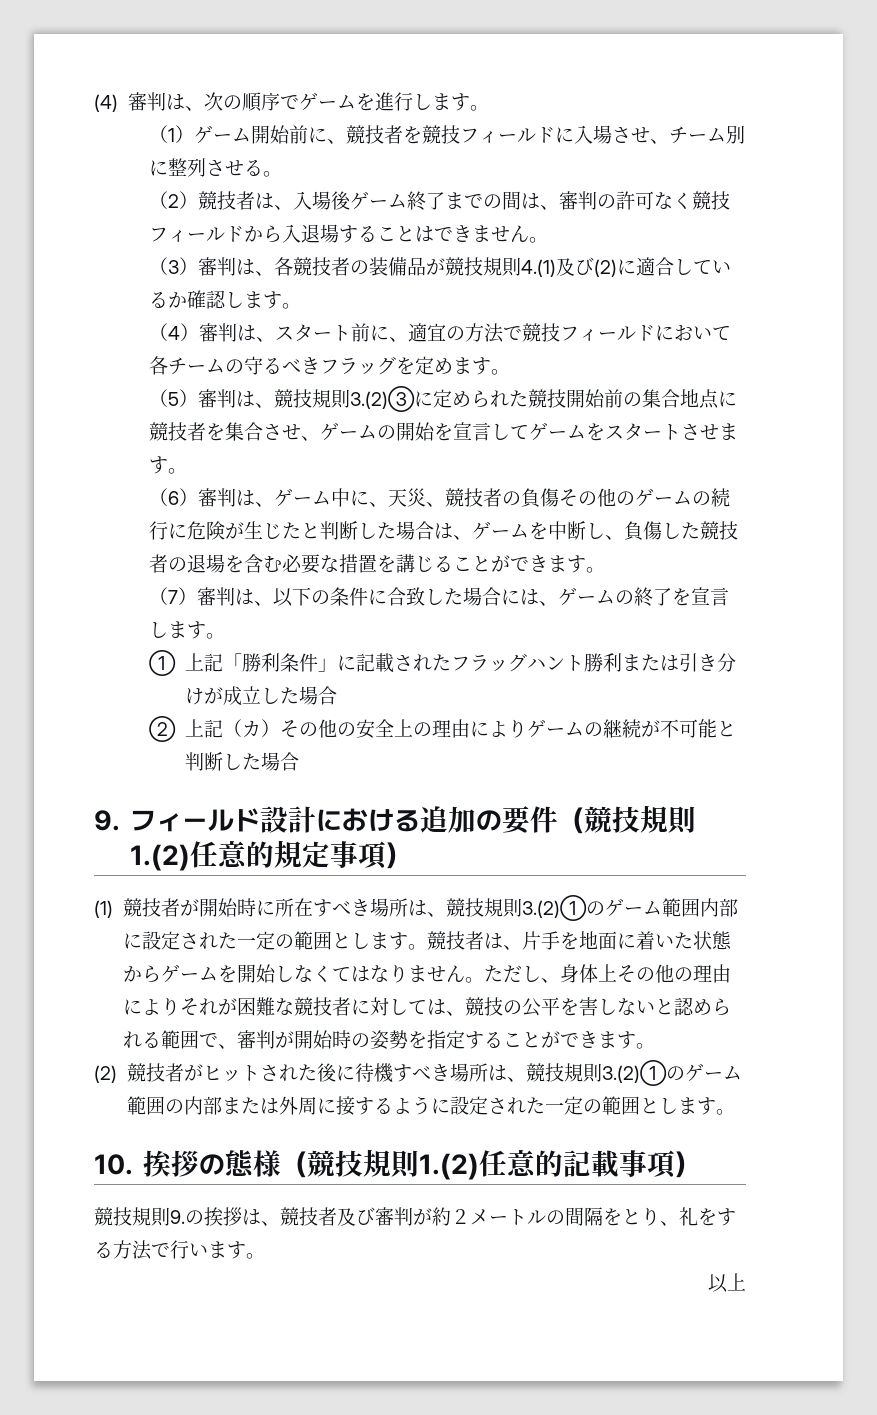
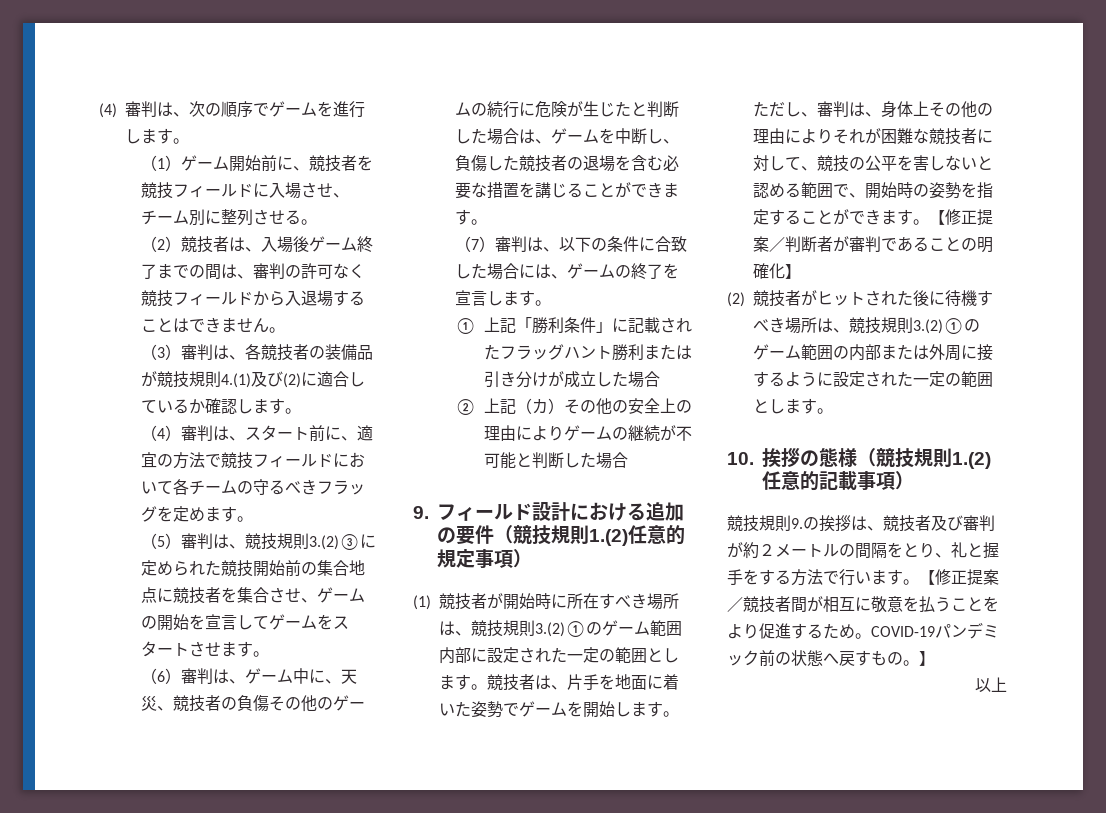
[692,931,732,950] [122,965,161,983] 状態から -> [471,701,519,718] 姿勢で
[293,964,465,983] なくてはなりません -> [631,701,663,717] ます
(560, 980) none -> [817,101,881,117] 審判は、
[426,999,446,1015] は -> (801, 163) none
[711,998,731,1016] [122,1031,142,1048] られ -> (785, 190) none
[236,1030,294,1049] 審判が -> (865, 195) none
(655, 1046) none -> [929,209,993,226] [753,236,993,253] [753,263,801,279] 【修正提案／判断者が審判であることの明確化】
(698, 1216) none -> [967,542,999,559] [727,569,743,586] と握手
(265, 1256) none -> [919,569,999,586] [727,596,999,613] [727,622,999,639] [727,650,935,667] 【修正提案／競技者間が相互に敬意を払うことをより促進するため。COVID-19パンデミック前の状態へ戻すもの。】

